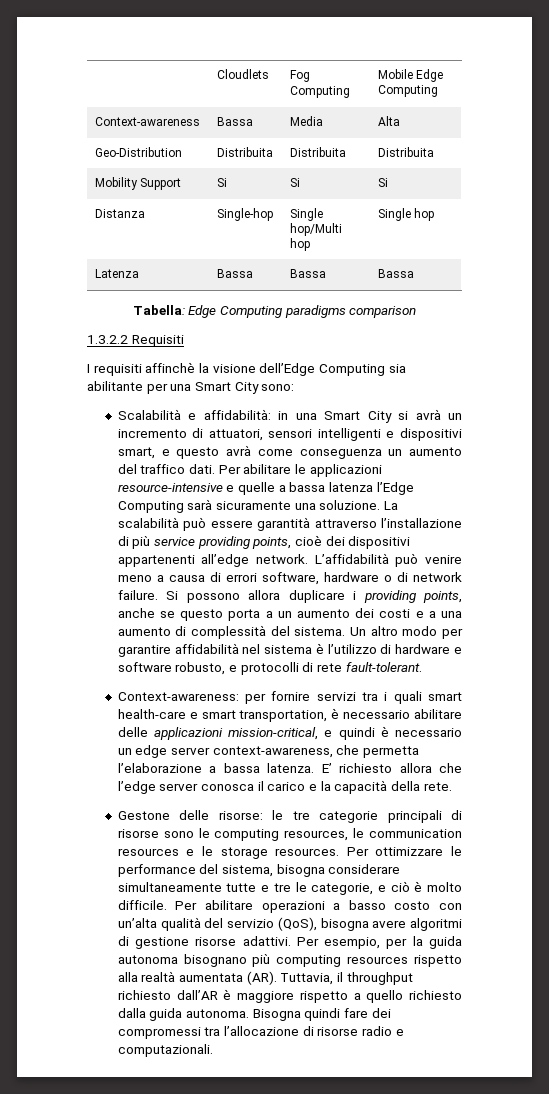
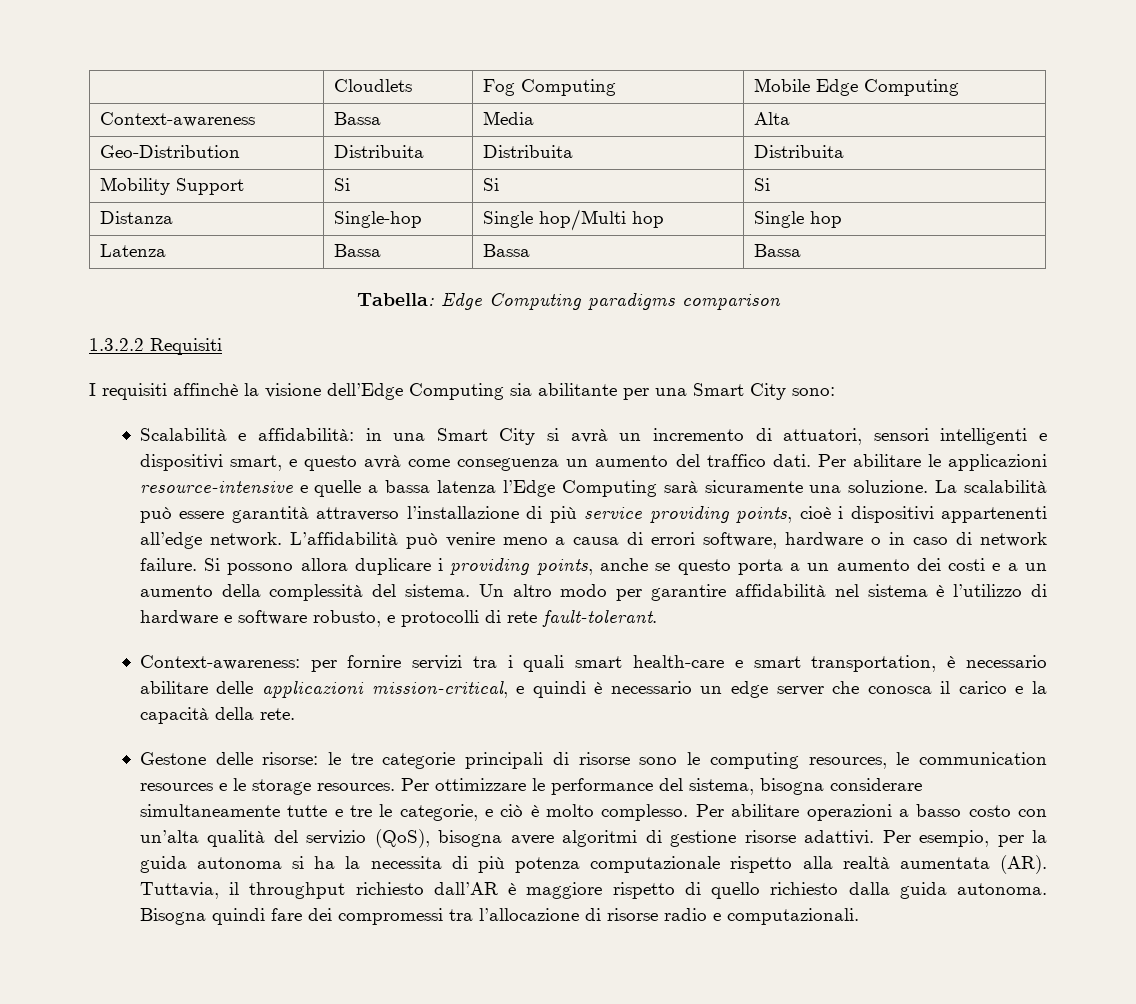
[325,536,345,546] dei -> [838,506,844,519] i
(392, 578) none -> [889,532,949,545] in caso
[441,611,463,618] [117,626,187,636] una aumento di -> [1025,563,1047,571] [139,584,261,597] un aumento della
[212,745,419,758] [117,763,463,773] [117,781,199,794] context-awareness, che permetta l’elaborazione a bassa latenza. E’ richiesto allora che l’edge server -> [832,681,860,694] che
[117,900,167,910] difficile. -> [601,804,689,821] complesso.
[183,954,409,967] bisognano più computing resources -> [292,856,721,873] si ha la necessita di più potenza computazionale
[353,993,361,1000] a -> [684,882,701,895] di

